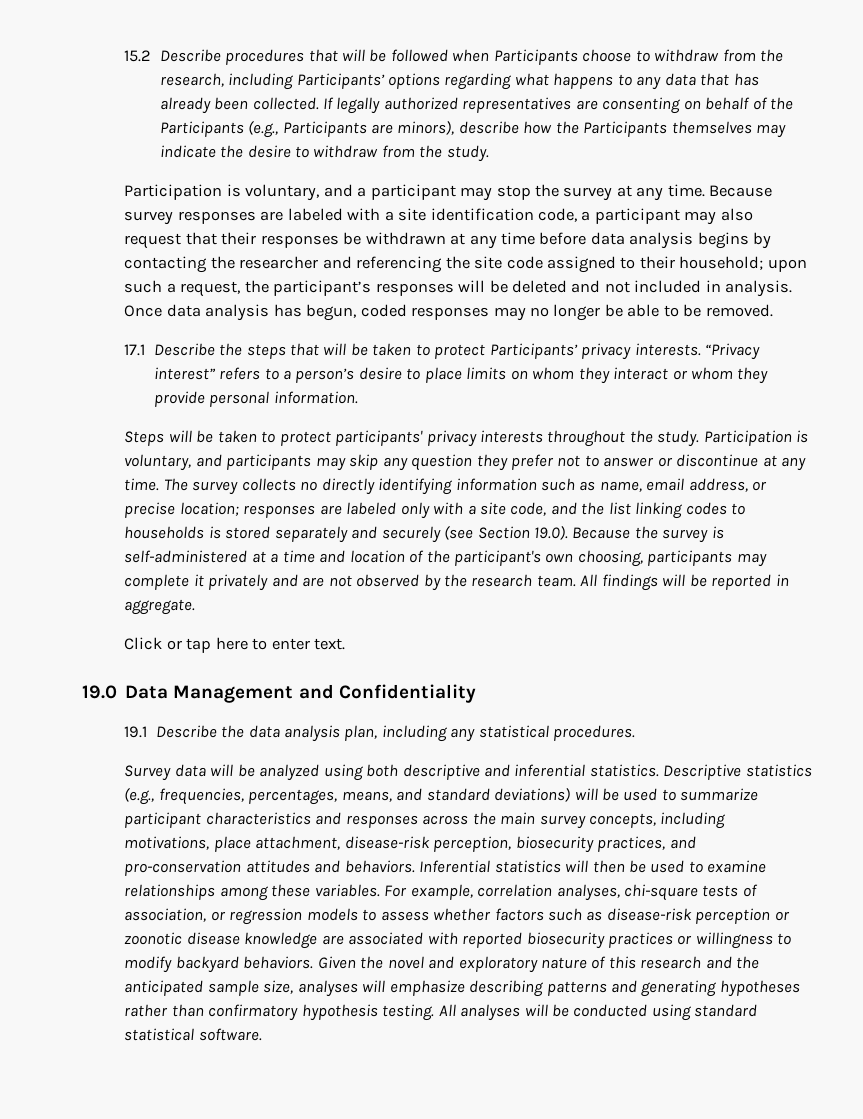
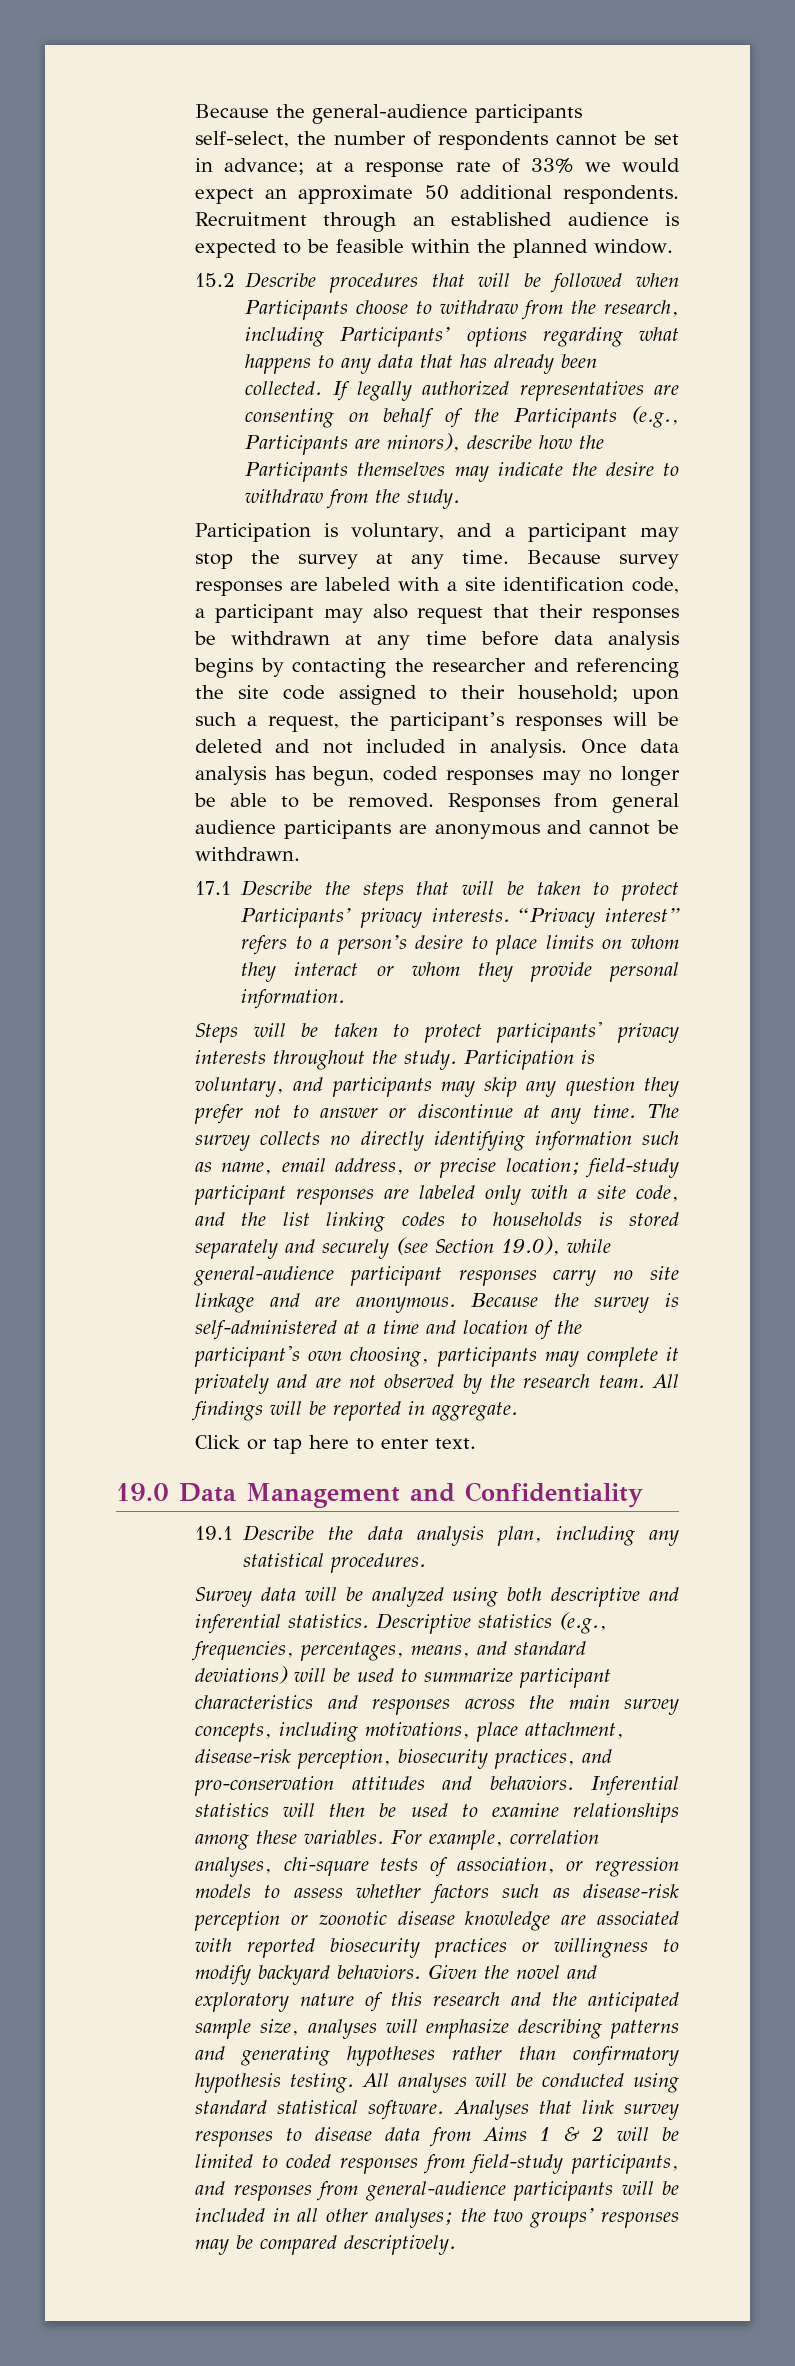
(124, 56) none -> [195,104,583,124] [195,131,679,150] [195,158,680,177] [195,185,679,204] [195,212,679,232] [195,239,674,258] Because the general-audience participants self-select, the number of respondents cannot be set in advance; at a response rate of 33% we would expect an approximate 50 additional respondents. Recruitment through an established audience is expected to be feasible within the planned window. //
(773, 310) none -> [448,793,679,813] [195,820,679,839] [195,847,301,861] Responses from general audience participants are anonymous and cannot be withdrawn.
(239, 509) none -> [585,1158,680,1178] [194,1185,287,1205] field-study participant
[533,525,568,540] 19.0). -> [501,1237,612,1256] [194,1266,680,1286] [195,1293,456,1313] 19.0), while general-audience participant responses carry no site linkage and are anonymous.
(262, 1034) none -> [453,2100,679,2120] [195,2126,679,2147] [195,2154,679,2174] [195,2181,680,2201] [195,2208,679,2228] [195,2235,457,2255] Analyses that link survey responses to disease data from Aims 1 & 2 will be limited to coded responses from field-study participants, and responses from general-audience participants will be included in all other analyses; the two groups’ responses may be compared descriptively.

